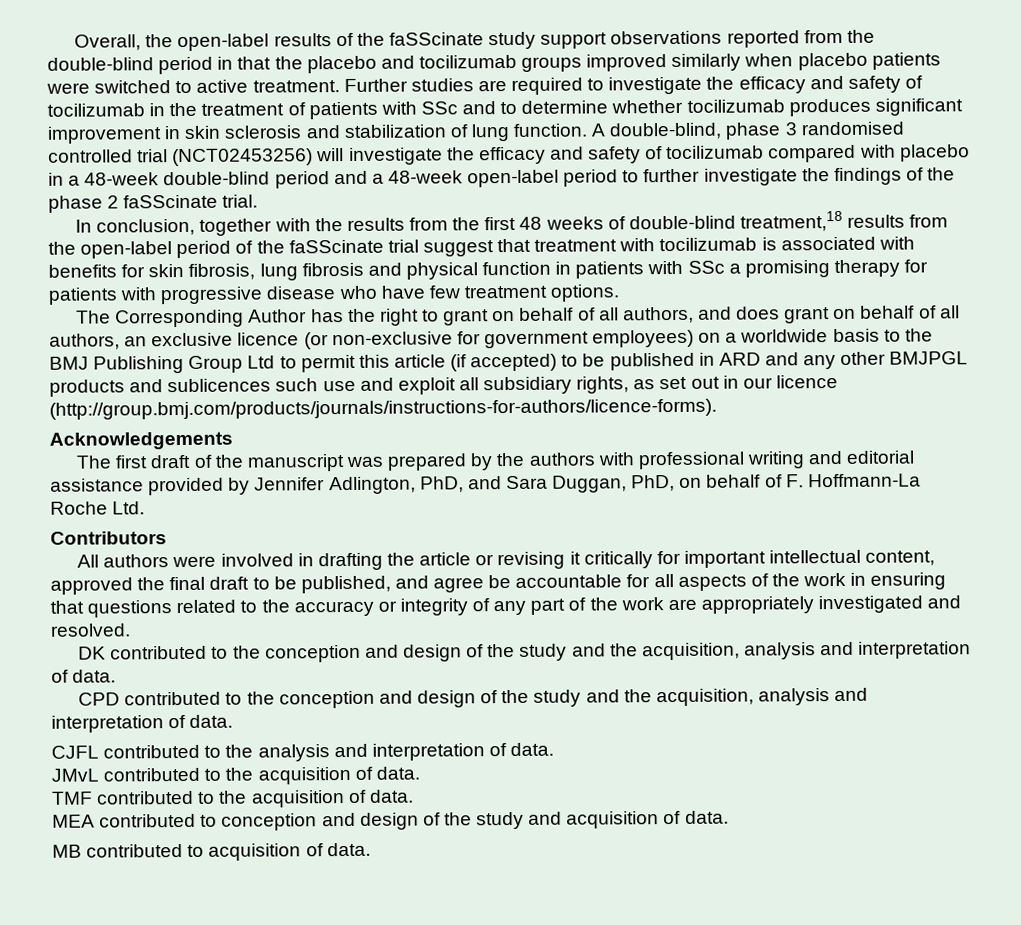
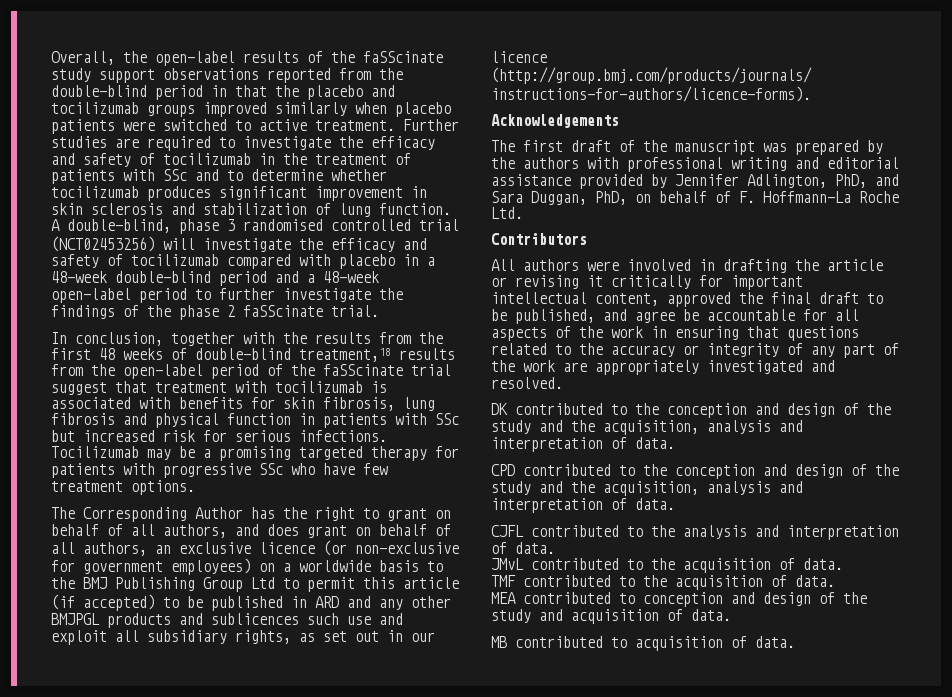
(725, 267) none -> [51,430,387,442] [51,446,195,460] but increased risk for serious infections. Tocilizumab may be
(830, 269) none -> [299,446,363,460] targeted
[266,286,336,300] disease -> [259,463,283,475] SSc

